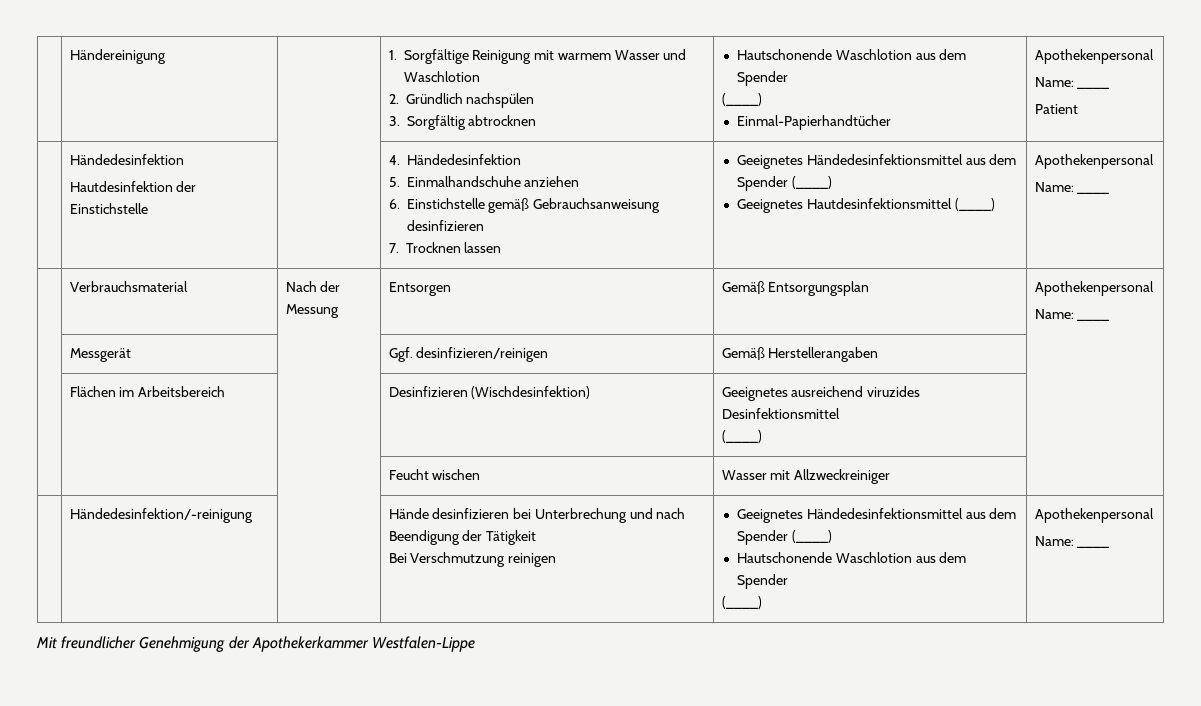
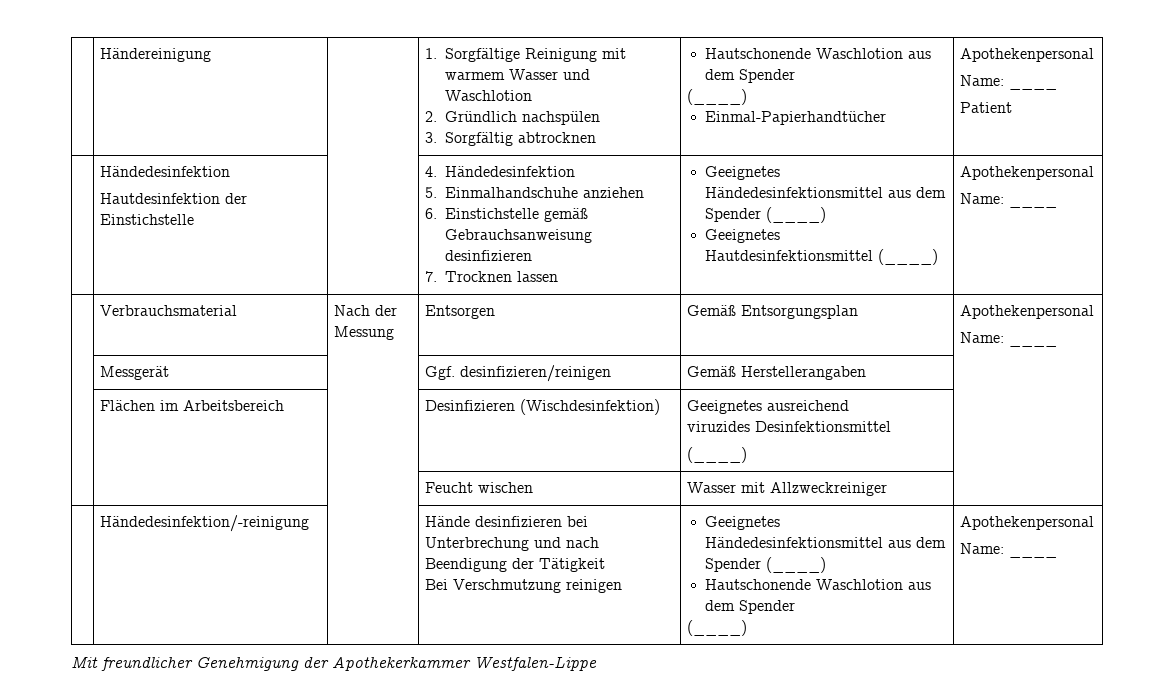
(864, 391) none -> (850, 405) //

